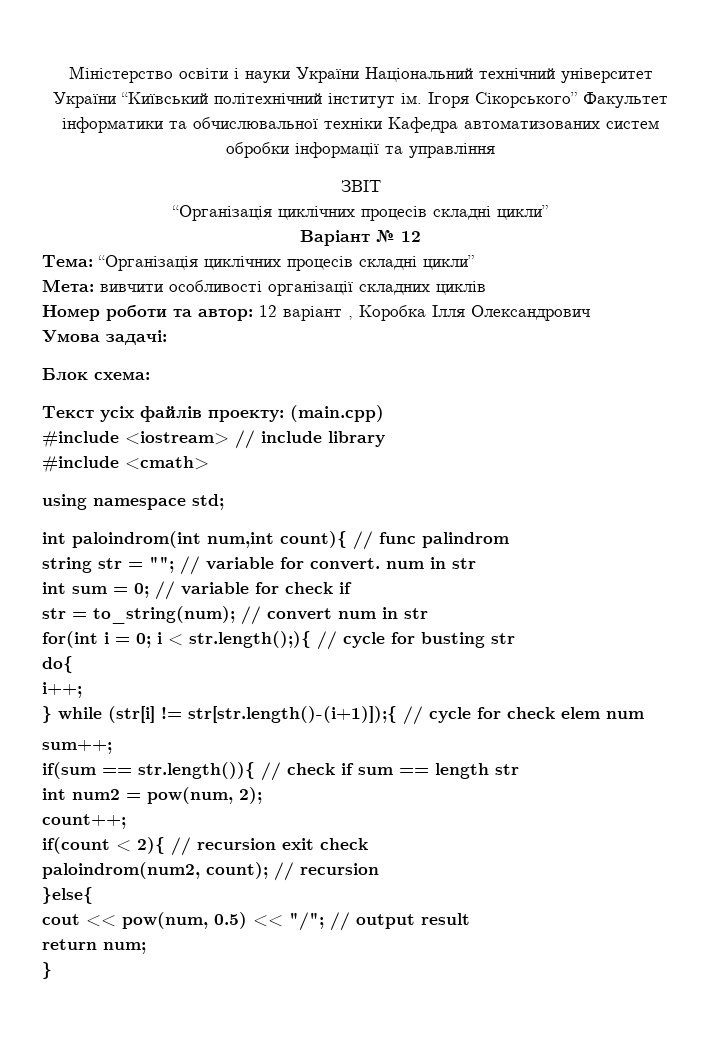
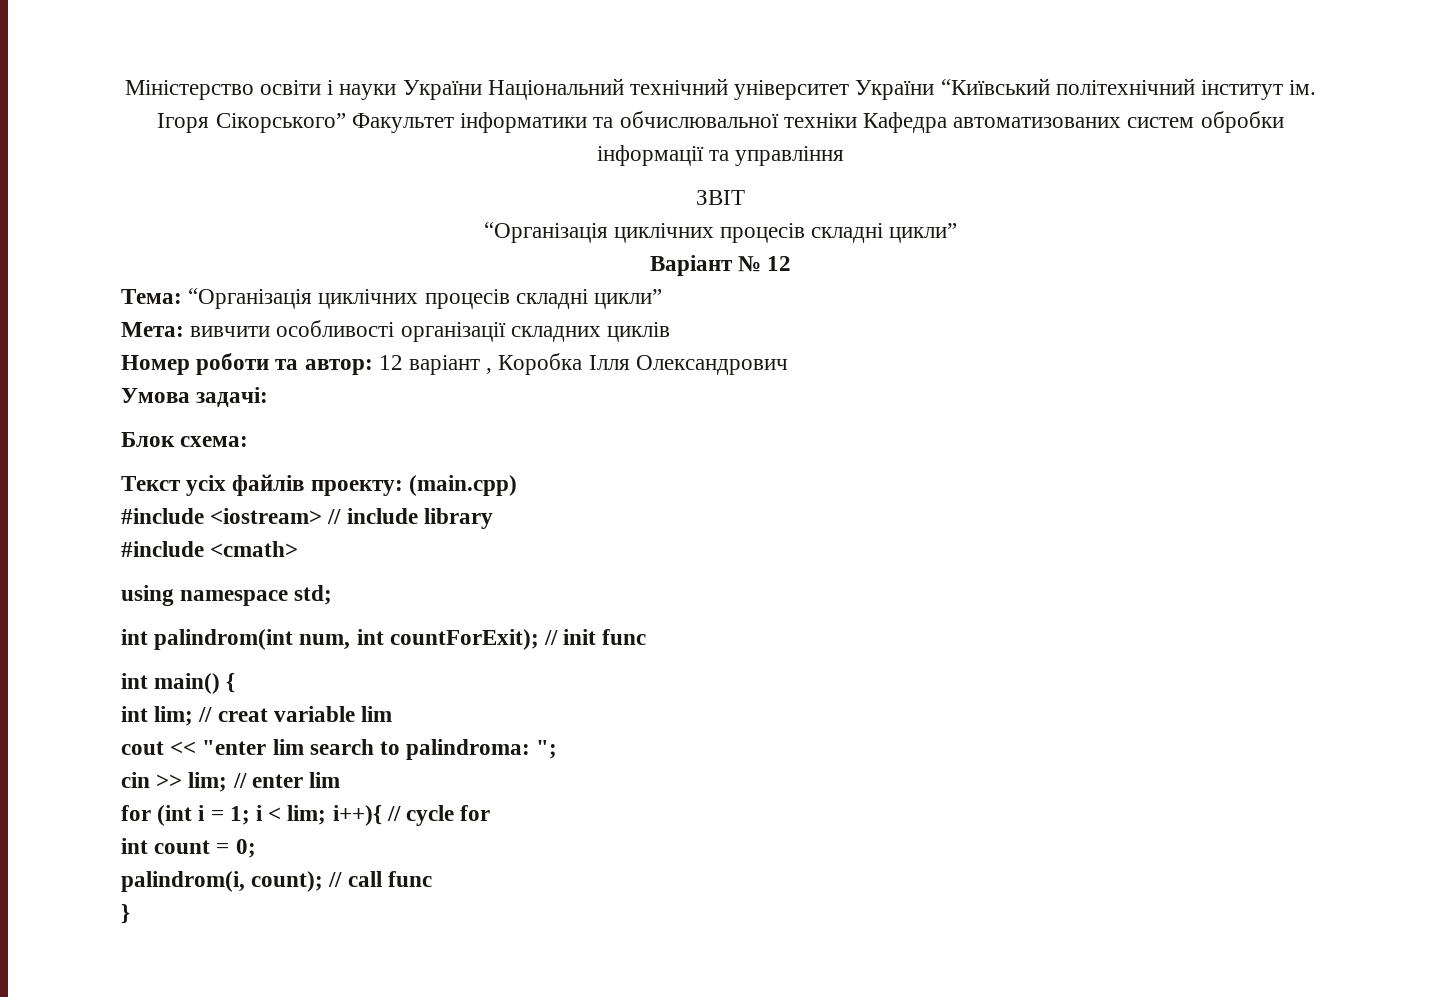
[72,531,509,550] [42,556,476,575] [42,581,352,600] [42,606,428,625] [42,631,98,648] paloindrom(int num,int count){ // func palindrom // string str = ""; // variable for convert. num in str // int sum = 0; // variable for check if // str = to_string(num); // convert num in str // for(int -> [154,629,647,650] [121,673,236,694] [121,706,393,726] [121,739,558,760] [121,772,341,792] [121,805,193,826] palindrom(int num, int countForExit); // init func // int main() { // int lim; // creat variable lim // cout << "enter lim search to palindroma: "; // cin >> lim; // enter lim // for (int
[136,633,151,648] 0; -> [229,806,250,825] 1;
[189,631,515,650] [42,656,73,673] [42,682,82,698] [42,706,644,725] [42,740,112,754] [42,762,519,781] [42,787,262,804] [42,814,126,829] [42,837,368,856] [42,862,379,881] [42,887,93,904] [42,912,470,931] [42,939,146,954] str.length();){ // cycle for busting str // do{ // i++; // } while (str[i] != str[str.length()-(i+1)]);{ // cycle for check elem num // sum++; // if(sum == str.length()){ // check if sum == length str // int num2 = pow(num, 2); // count++; // if(count < 2){ // recursion exit check // paloindrom(num2, count); // recursion // }else{ // cout << pow(num, 0.5) << "/"; // output result // return num; -> [287,805,491,826] [121,838,256,858] [121,871,432,892] lim; i++){ // cycle for // int count = 0; // palindrom(i, count); // call func

